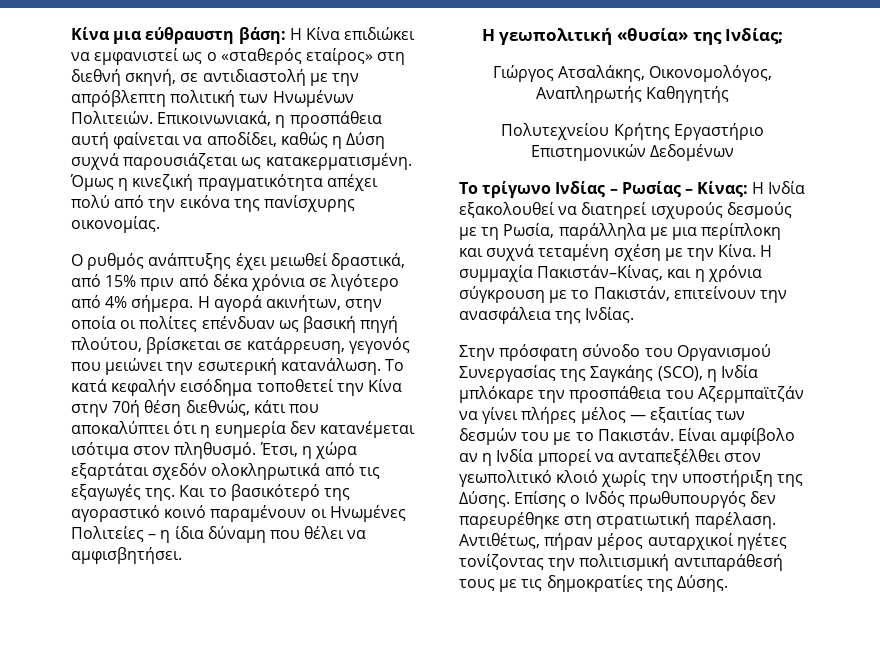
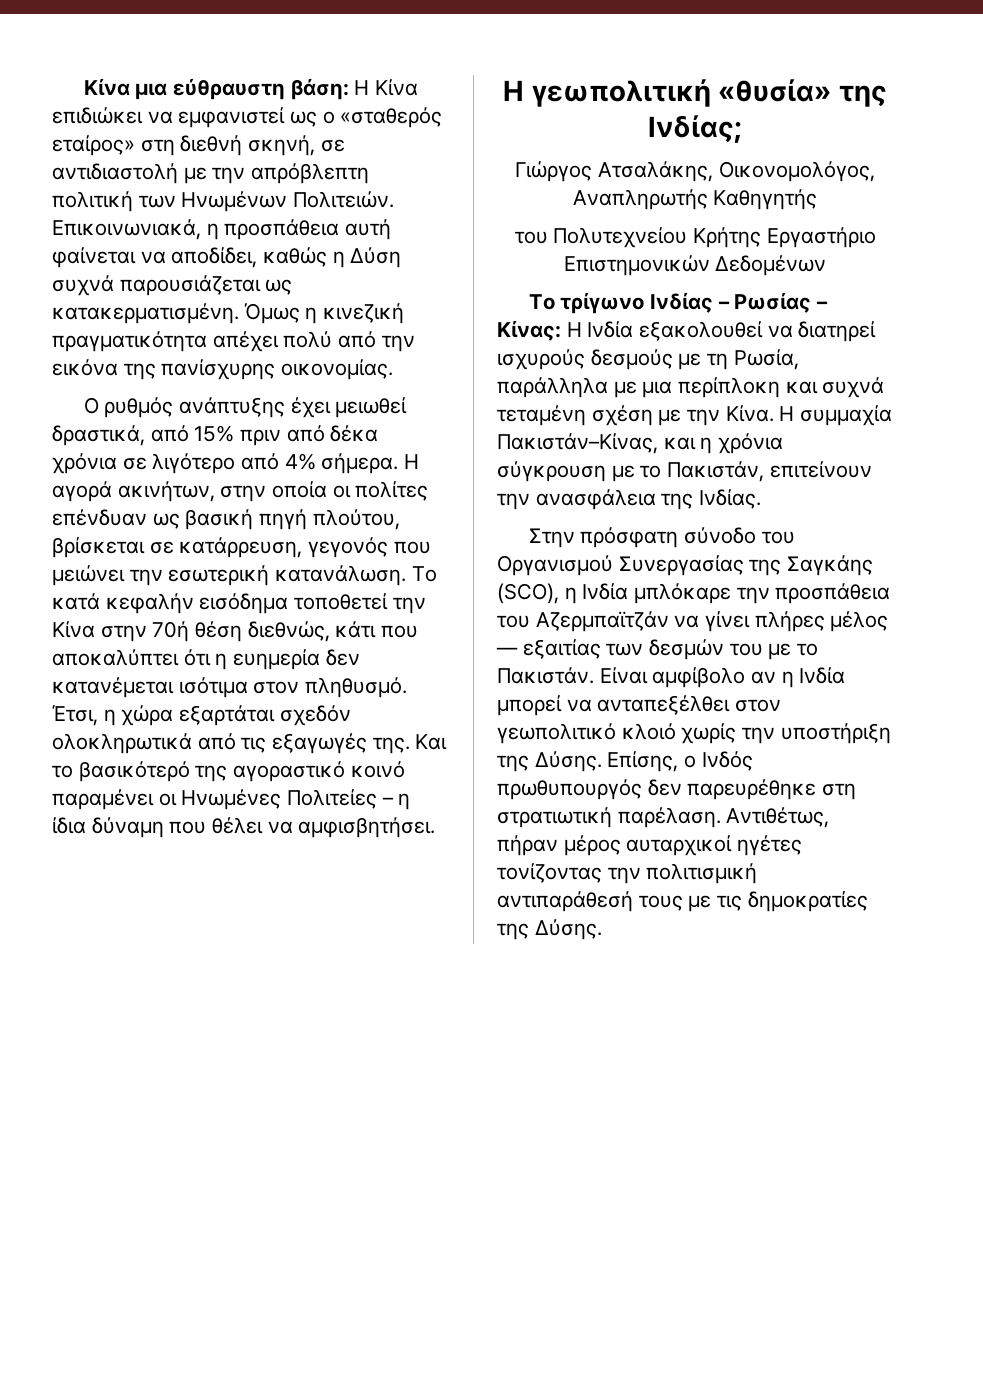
[210,505,307,522] παραμένουν -> [52,789,154,810] παραμένει
(730, 94) none -> [514,231,548,244] του
[514,491,567,508] Επίσης -> [607,751,679,772] Επίσης,

